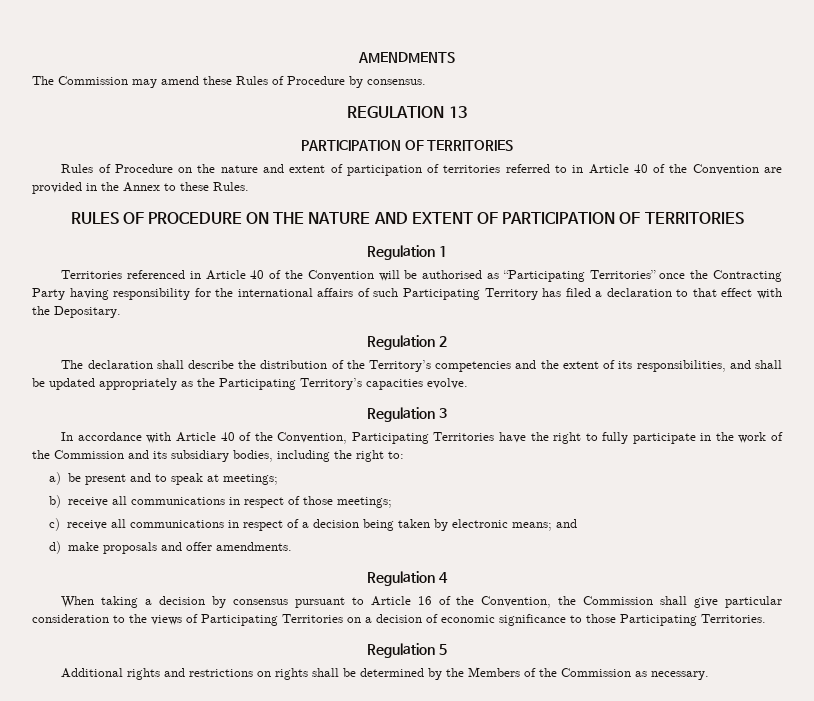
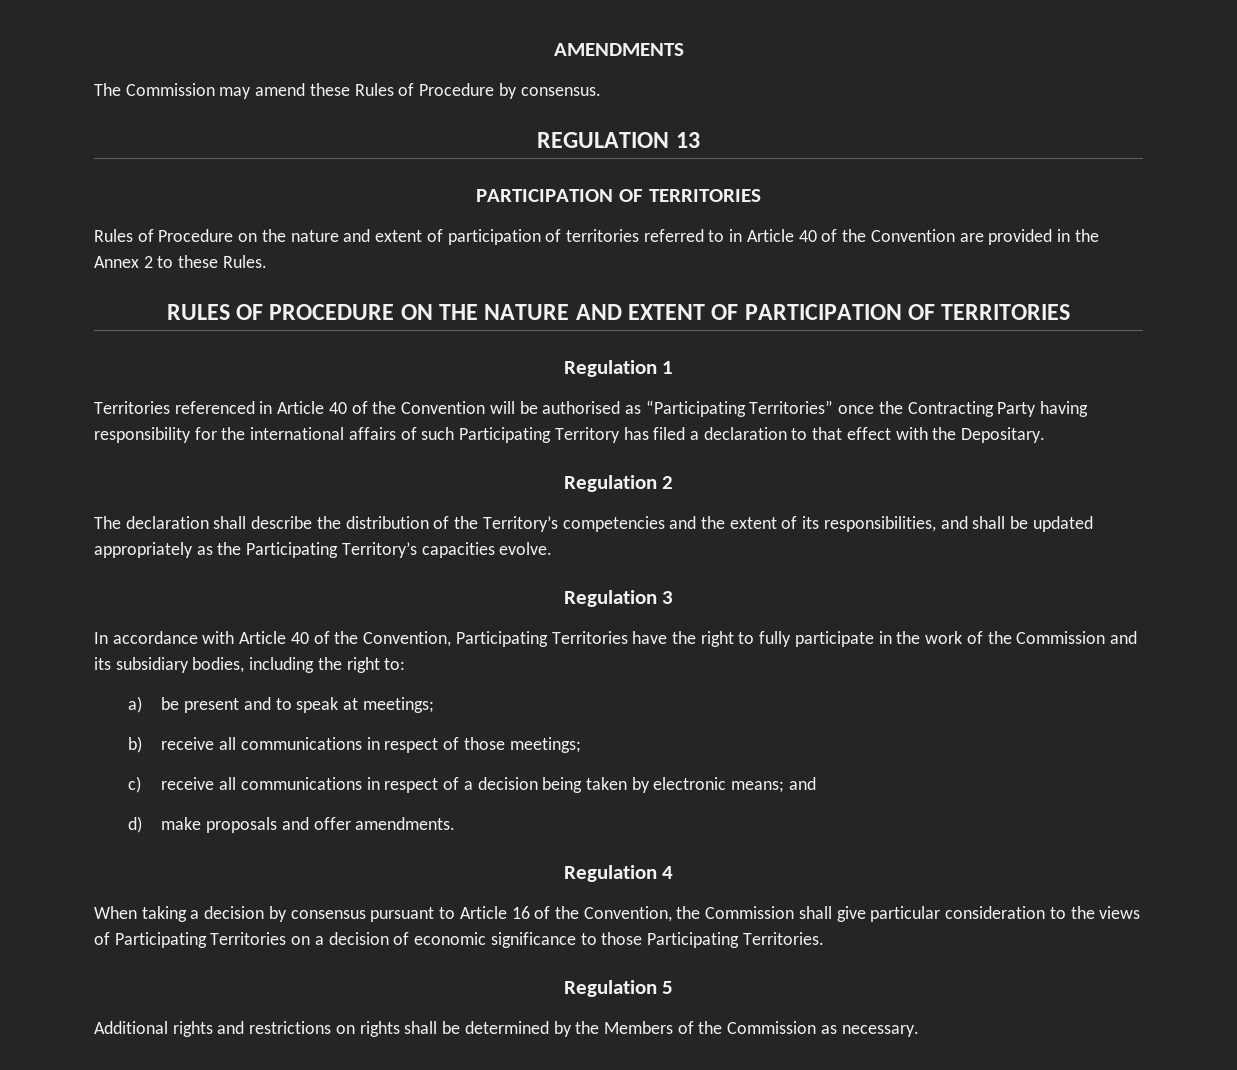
(160, 187) none -> [143,256,153,268] 2

